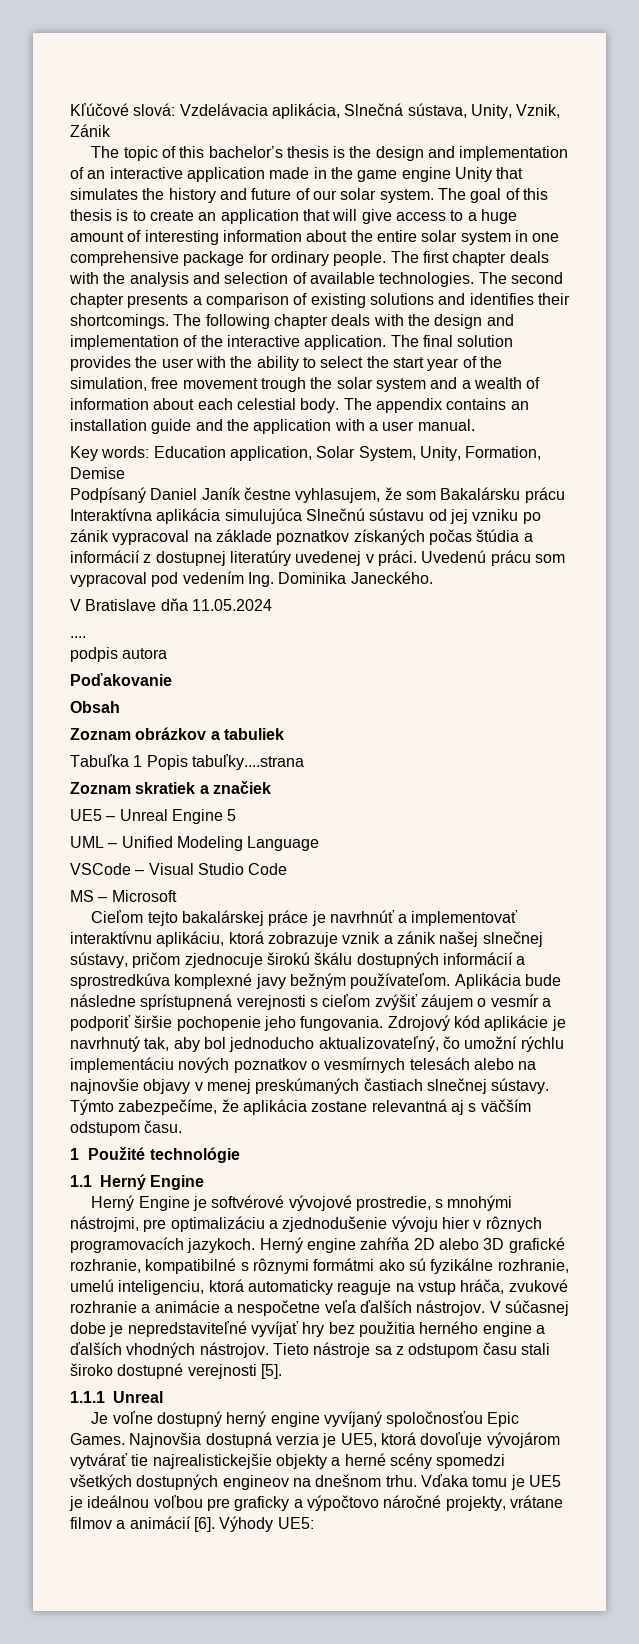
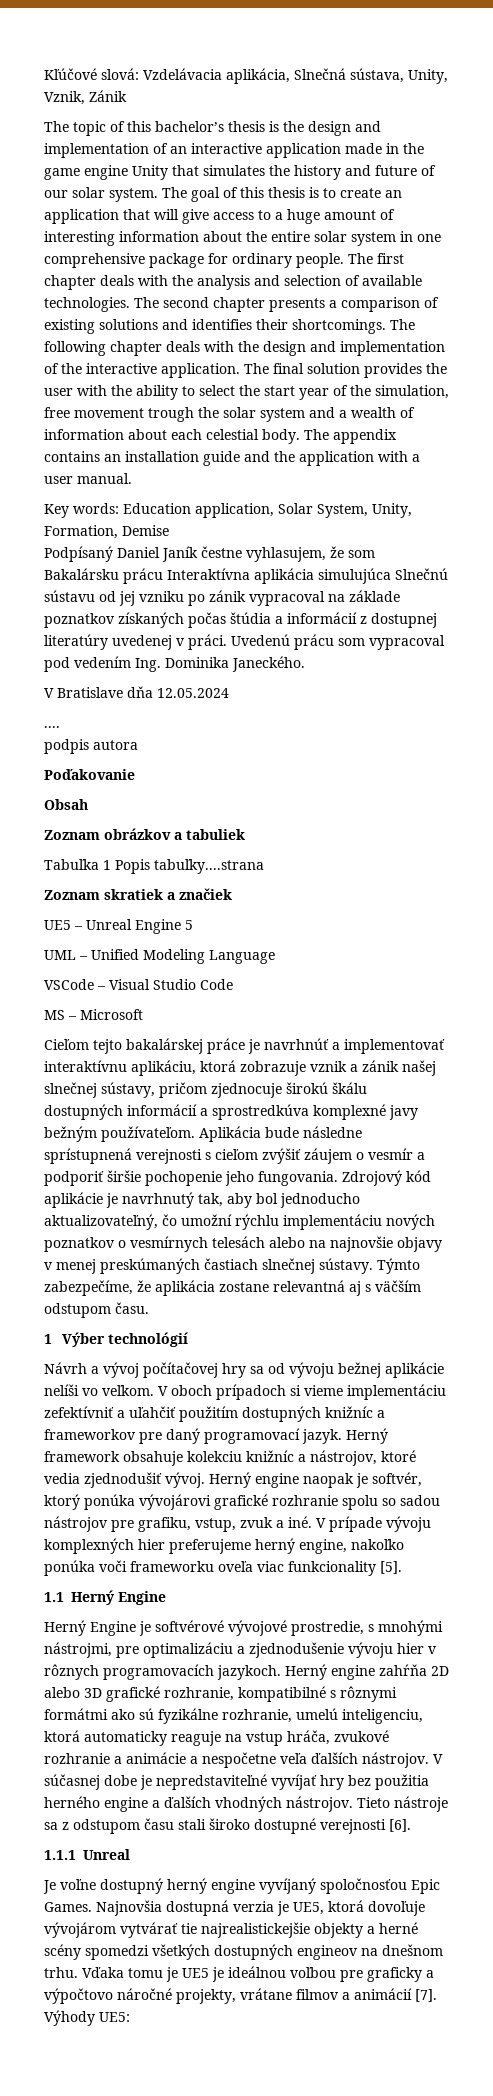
[191,599,272,611] 11.05.2024 -> [157,688,229,698] 12.05.2024
[88,1147,240,1163] Použité technológie -> [61,1332,188,1347] [44,1362,444,1378] [44,1384,446,1400] [44,1406,385,1422] [44,1428,388,1444] [44,1450,416,1466] [44,1472,422,1488] [44,1494,440,1510] [44,1516,431,1532] [44,1538,404,1554] [44,1560,402,1576] Výber technológií // Návrh a vývoj počítačovej hry sa od vývoju bežnej aplikácie nelíši vo veľkom. V oboch prípadoch si vieme implementáciu zefektívniť a uľahčiť použitím dostupných knižníc a frameworkov pre daný programovací jazyk. Herný framework obsahuje kolekciu knižníc a nástrojov, ktoré vedia zjednodušiť vývoj. Herný engine naopak je softvér, ktorý ponúka vývojárovi grafické rozhranie spolu so sadou nástrojov pre grafiku, vstup, zvuk a iné. V prípade vývoju komplexných hier preferujeme herný engine, nakoľko ponúka voči frameworku oveľa viac funkcionality [5].
[260,1364,282,1379] [5]. -> [389,1819,411,1832] [6].
[193,1517,215,1532] [6]. -> [415,1989,437,2002] [7].

